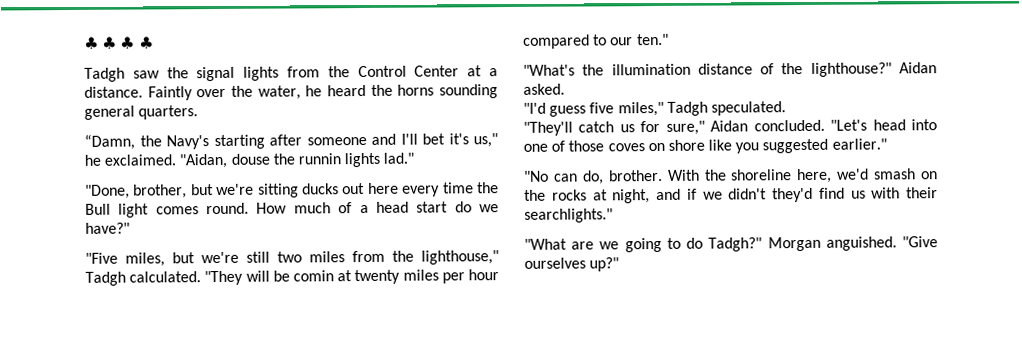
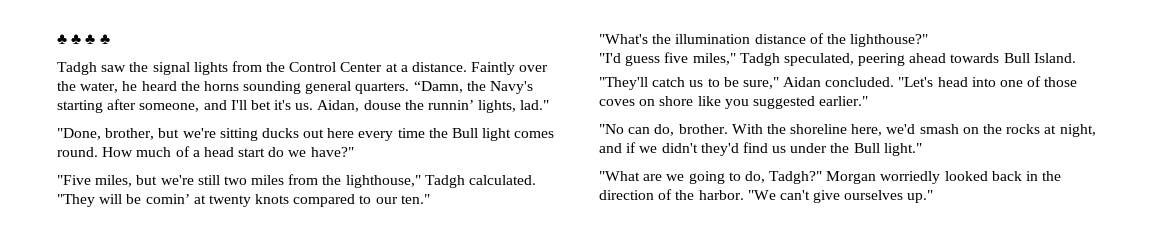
(199, 112) // -> (410, 88) none
[306,136,367,146] someone -> [139,103,200,112] someone,
[473,133,498,148] [84,152,381,169] us," he exclaimed. "Aidan, douse the runnin lights -> [295,100,517,113] us. Aidan, douse the runnin’ lights,
[292,270,334,282] comin -> [145,194,190,204] comin’
[402,269,499,284] miles per hour -> [255,194,290,204] knots
[899,62,937,74] [523,83,565,95] Aidan asked. -> (929, 40) none
[710,101,786,116] speculated. -> [783,53,1076,66] speculated, peering ahead towards Bull Island.
[640,120,661,133] for -> [707,77,739,87] to be
[871,187,938,199] [524,208,613,223] with their searchlights." -> [790,143,922,156] under the Bull light."
[686,237,704,249] do -> [744,171,765,183] do,
[825,236,938,251] [524,257,620,272] anguished. "Give ourselves up?" -> [880,171,1062,184] [599,189,934,203] worriedly looked back in the direction of the harbor. "We can't give ourselves up."

